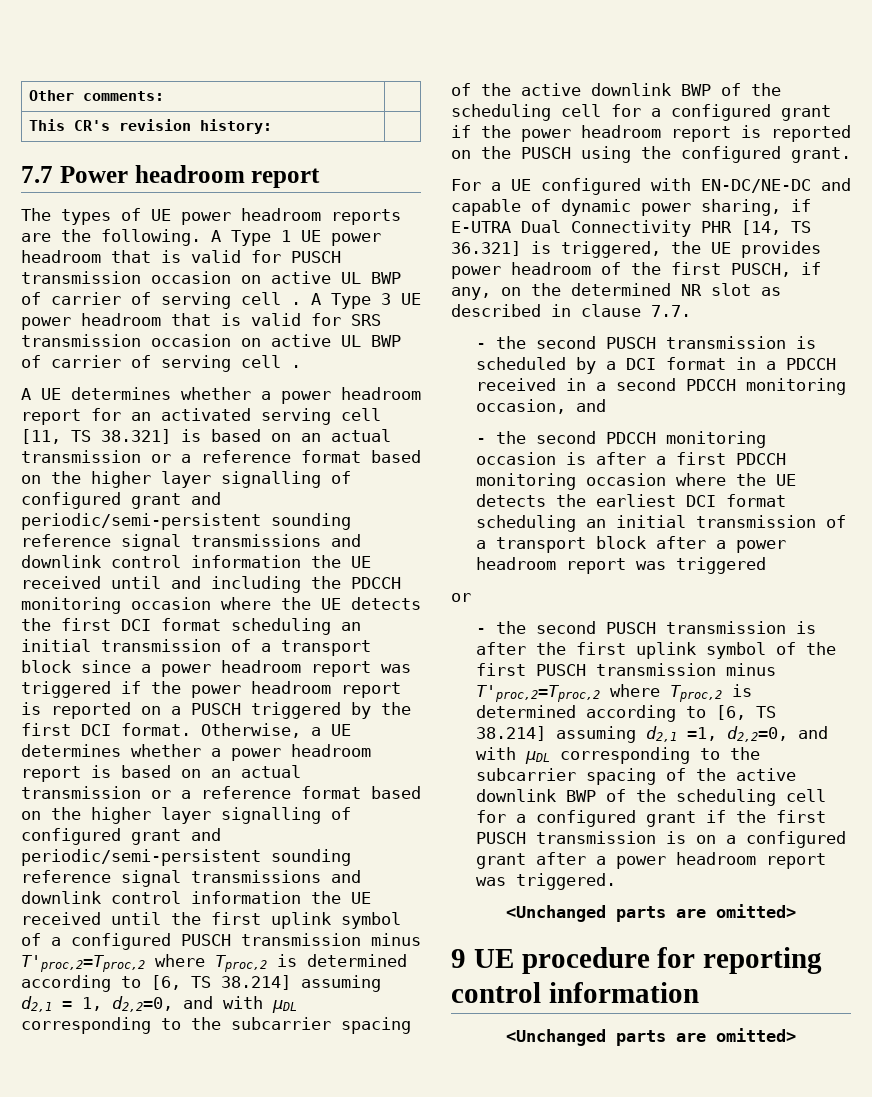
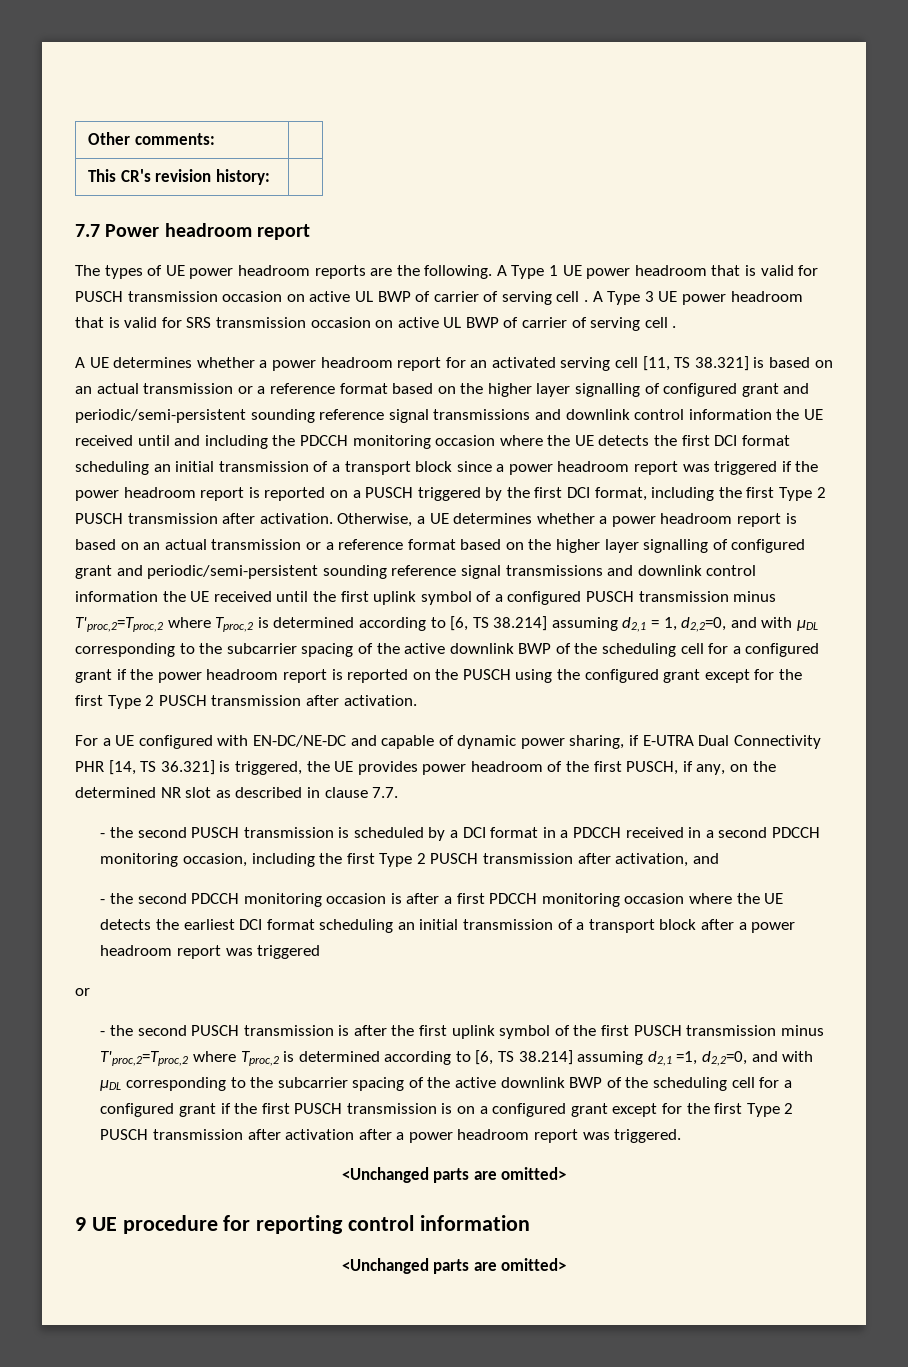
[121,723,191,736] format. -> [594,487,826,501] [75,513,333,524] format, including the first Type 2 PUSCH transmission after activation.
[791,147,851,163] grant. -> [663,669,803,683] [75,695,417,709] grant except for the first Type 2 PUSCH transmission after activation.
(567, 406) none -> [251,853,689,867] including the first Type 2 PUSCH transmission after activation,
(527, 861) none -> [612,1103,794,1117] [100,1129,355,1140] except for the first Type 2 PUSCH transmission after activation

